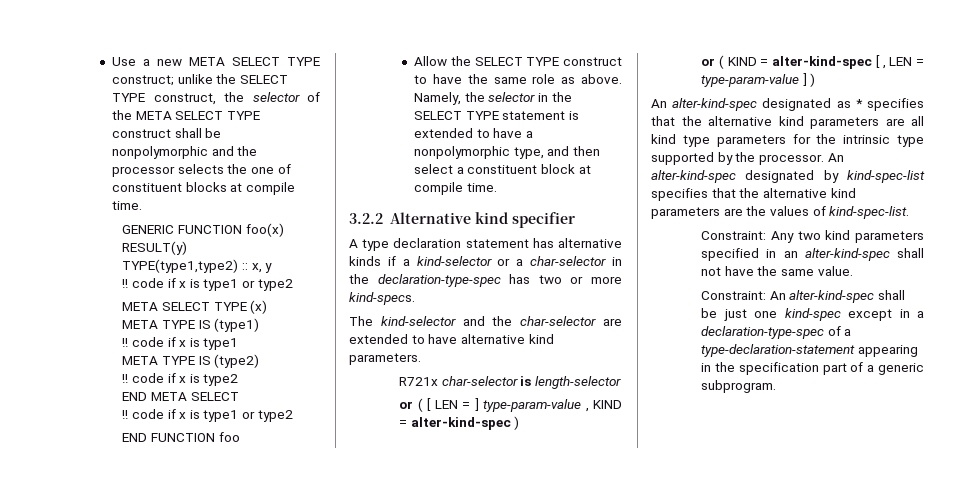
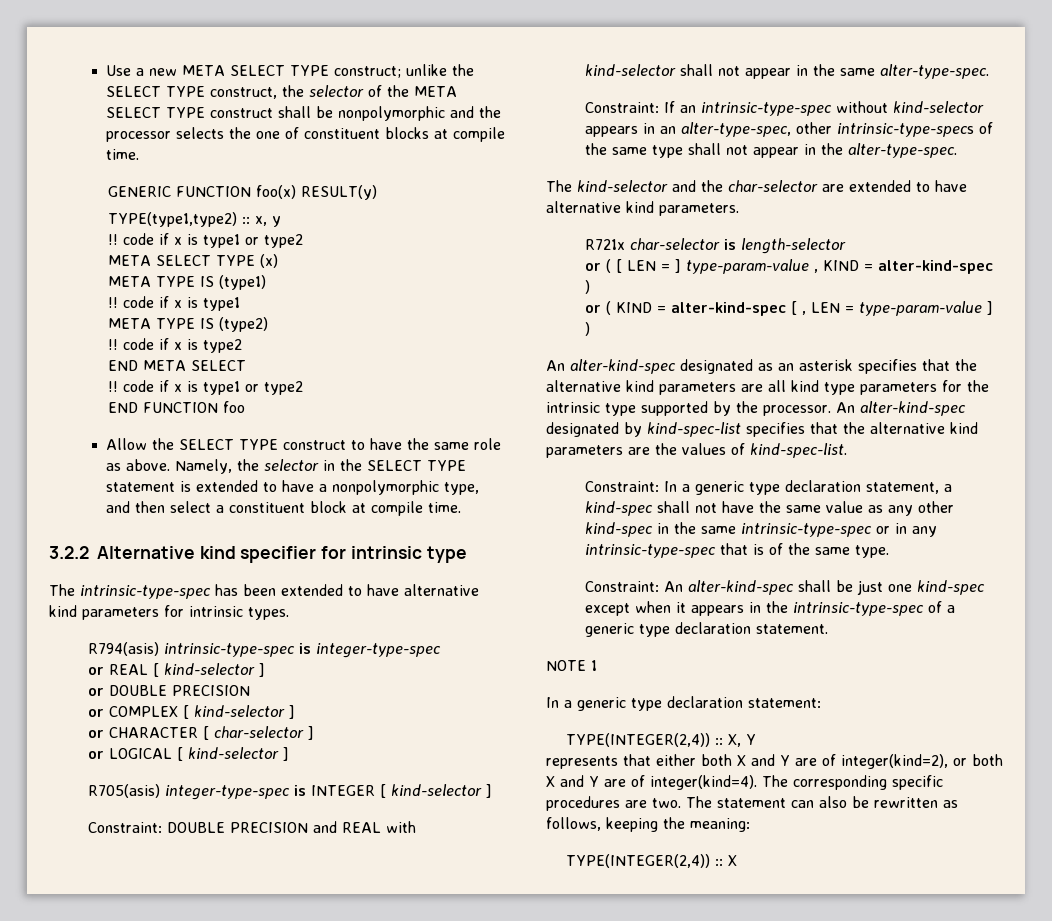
[349,238,622,251] [349,256,622,266] [349,274,622,287] [349,292,415,305] // A type declaration statement has alternative kinds if a kind-selector or a char-selector in the declaration-type-spec has two or more kind-specs. -> [321,546,467,563] [49,584,479,599] [49,605,289,620] [88,642,442,658] [88,663,266,677] [88,685,251,696] [88,705,296,719] [88,726,315,740] [88,747,290,761] [88,784,493,800] [88,821,417,833] [585,64,990,79] [585,101,985,116] [585,122,994,137] [585,143,958,158] for intrinsic type // The intrinsic-type-spec has been extended to have alternative kind parameters for intrinsic types. // R794(asis) intrinsic-type-spec is integer-type-spec // or REAL [ kind-selector ] // or DOUBLE PRECISION // or COMPLEX [ kind-selector ] // or CHARACTER [ char-selector ] // or LOGICAL [ kind-selector ] // R705(asis) integer-type-spec is INTEGER [ kind-selector ] // Constraint: DOUBLE PRECISION and REAL with kind-selector shall not appear in the same alter-type-spec. // Constraint: If an intrinsic-type-spec without kind-selector appears in an alter-type-spec, other intrinsic-type-specs of the same type shall not appear in the alter-type-spec.
[855,99,863,108] * -> [778,359,853,371] an asterisk
[770,230,924,243] [701,248,890,261] Any two kind parameters specified in an alter-kind-spec -> [664,480,953,495] [585,501,654,516] In a generic type declaration statement, a kind-spec
[817,266,853,276] value. -> [826,501,955,516] [585,522,938,537] [585,543,890,558] value as any other kind-spec in the same intrinsic-type-spec or in any intrinsic-type-spec that is of the same type.
[899,309,924,318] [701,326,852,339] [701,344,918,357] [701,362,924,375] [701,380,777,393] in a declaration-type-spec of a type-declaration-statement appearing in the specification part of a generic subprogram. -> [635,601,956,616] [585,622,829,637] [546,660,597,671] [546,696,821,711] [565,733,756,747] [546,754,1003,769] [546,775,943,790] [546,796,958,811] [546,817,750,832] [565,854,737,868] when it appears in the intrinsic-type-spec of a generic type declaration statement. // NOTE 1 // In a generic type declaration statement: // TYPE(INTEGER(2,4)) :: X, Y // represents that either both X and Y are of integer(kind=2), or both X and Y are of integer(kind=4). The corresponding specific procedures are two. The statement can also be rewritten as follows, keeping the meaning: // TYPE(INTEGER(2,4)) :: X

